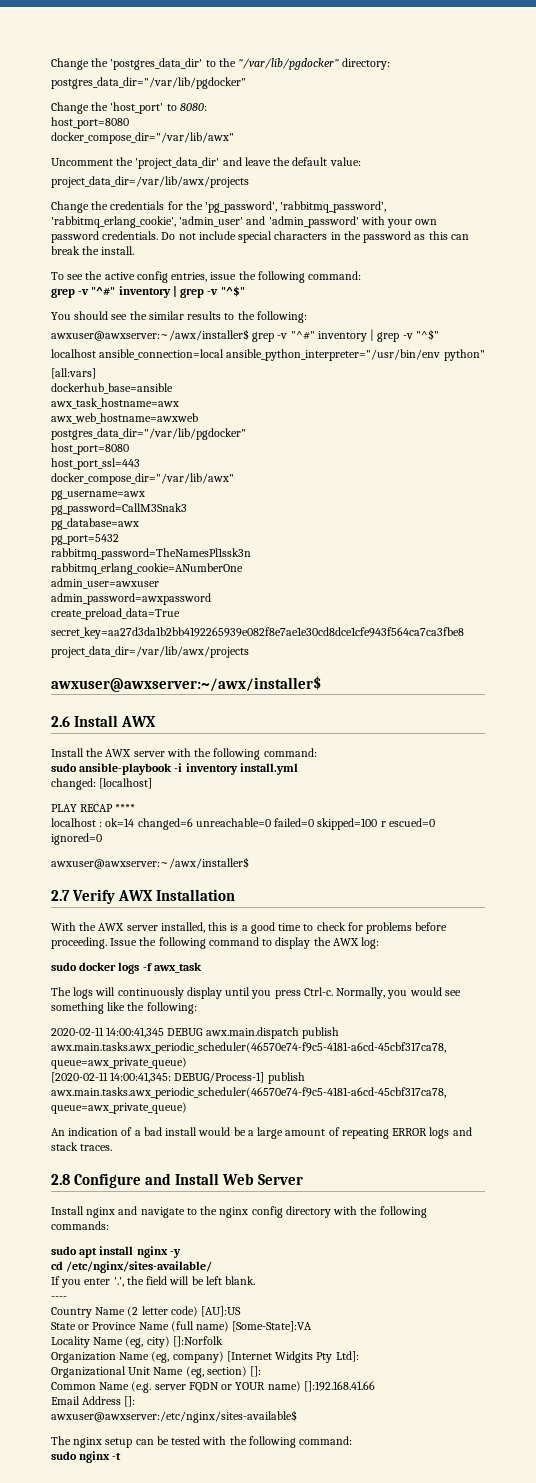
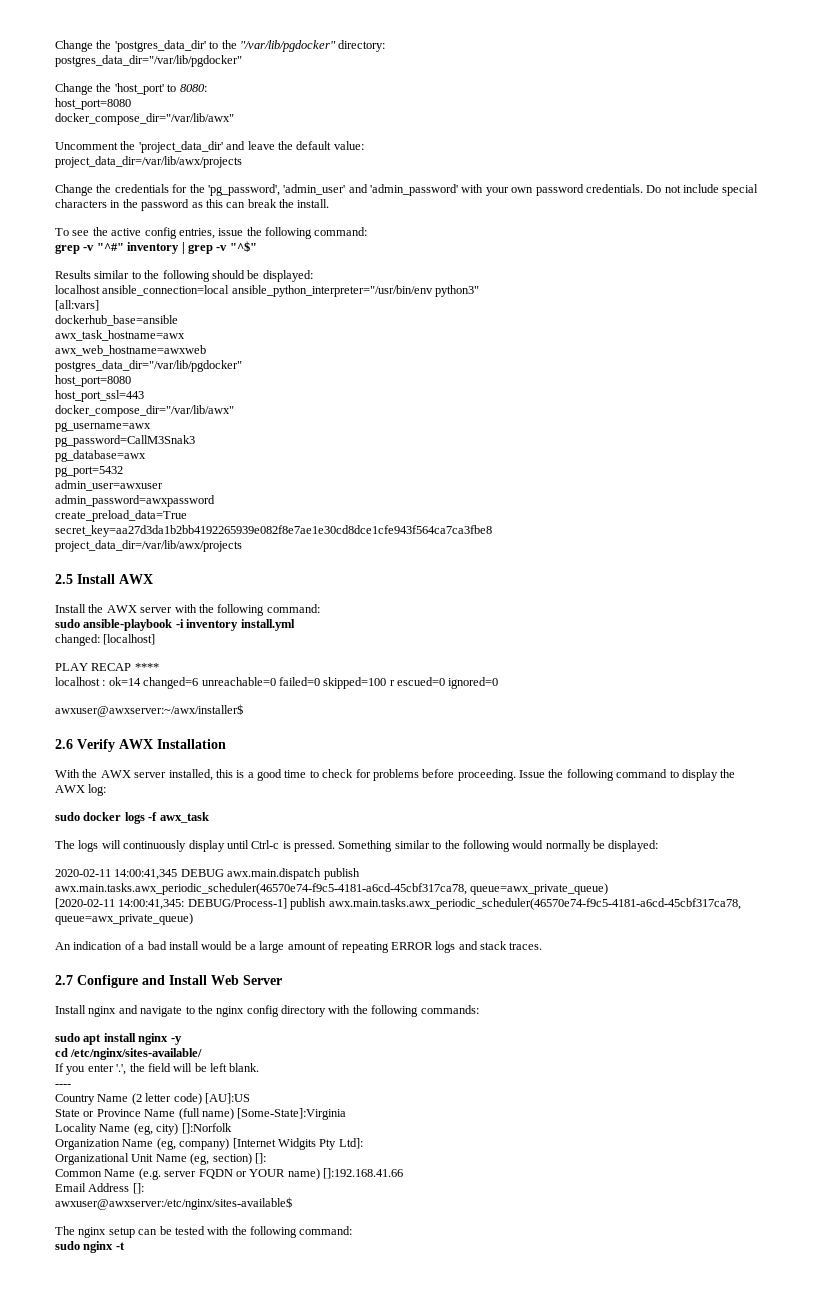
[280,201,387,213] [51,216,176,228] 'rabbitmq_password', 'rabbitmq_erlang_cookie', -> (280, 190) none
[51,311,307,323] [51,329,439,342] You should see the similar results to the following: // awxuser@awxserver:~/awx/installer$ grep -v "^#" inventory | grep -v "^$" -> [55,270,313,282] Results similar to the following should be displayed:
[443,349,485,361] python" -> [435,285,480,297] python3"
[51,548,251,560] [51,563,243,575] // rabbitmq_password=TheNamesPl1ssk3n // rabbitmq_erlang_cookie=ANumberOne -> (123, 471) none
[51,676,321,692] [51,716,70,727] awxuser@awxserver:~/awx/installer$ // 2.6 -> [55,574,73,584] 2.5
[51,890,70,901] 2.7 -> [55,739,73,749] 2.6
[251,987,461,999] [51,1002,197,1014] you press Ctrl-c. Normally, you would see something like the following: -> [251,840,659,852] Ctrl-c is pressed. Something similar to the following would normally be displayed:
[51,1174,70,1185] 2.8 -> [55,975,73,985] 2.7
[232,1321,313,1332] [Some-State]:VA -> [237,1108,347,1120] [Some-State]:Virginia

